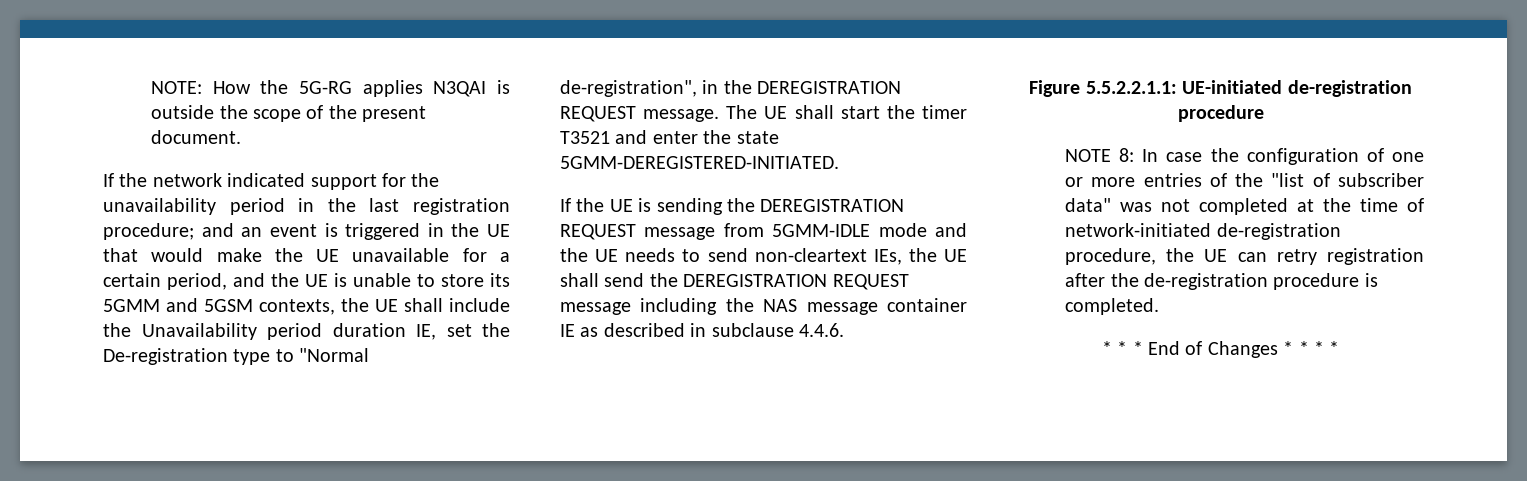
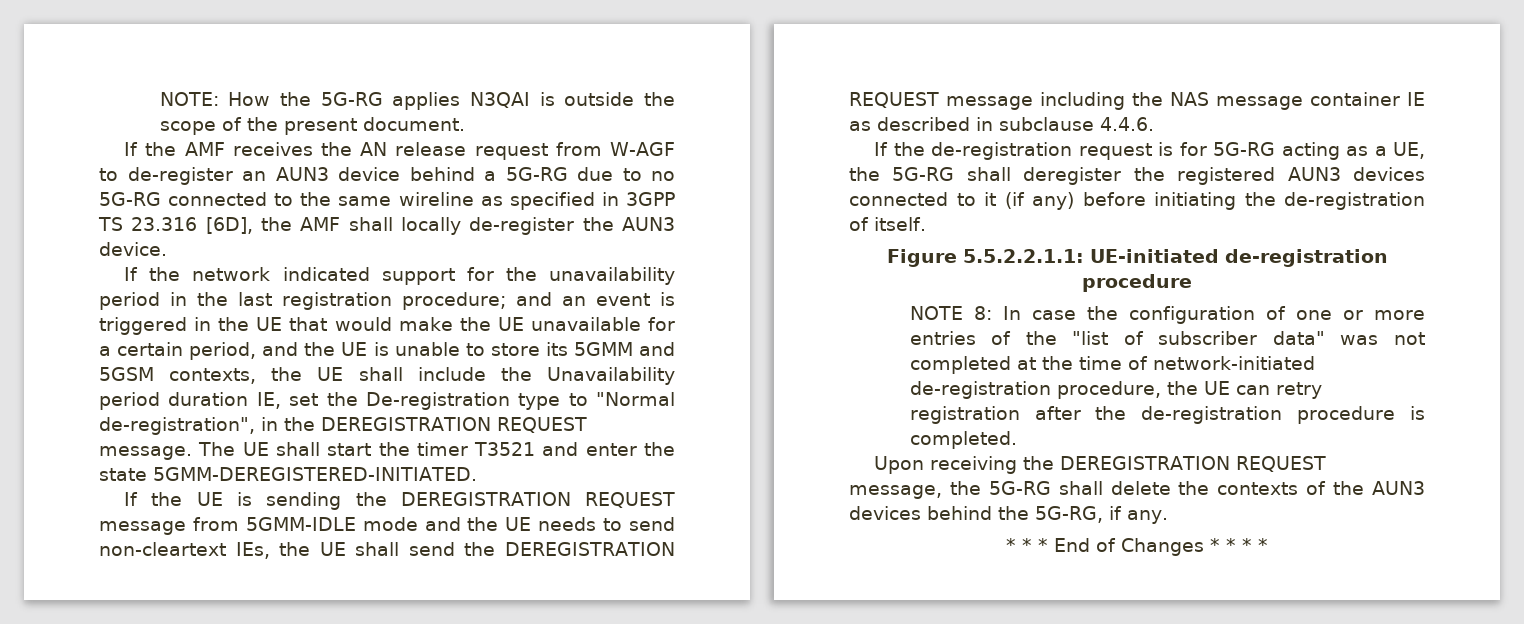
(242, 137) none -> [124,142,676,160] [99,167,675,185] [99,192,675,210] [98,217,676,235] [99,242,167,256] // If the AMF receives the AN release request from W-AGF to de-register an AUN3 device behind a 5G-RG due to no 5G-RG connected to the same wireline as specified in 3GPP TS 23.316 [6D], the AMF shall locally de-register the AUN3 device.
(844, 330) none -> [874,142,1425,160] [849,167,1425,185] [849,192,1425,210] [849,217,926,231] // If the de-registration request is for 5G-RG acting as a UE, the 5G-RG shall deregister the registered AUN3 devices connected to it (if any) before initiating the de-registration of itself.
(1160, 306) none -> [874,456,1327,474] [849,481,1425,499] [849,506,1168,524] // Upon receiving the DEREGISTRATION REQUEST message, the 5G-RG shall delete the contexts of the AUN3 devices behind the 5G-RG, if any.

